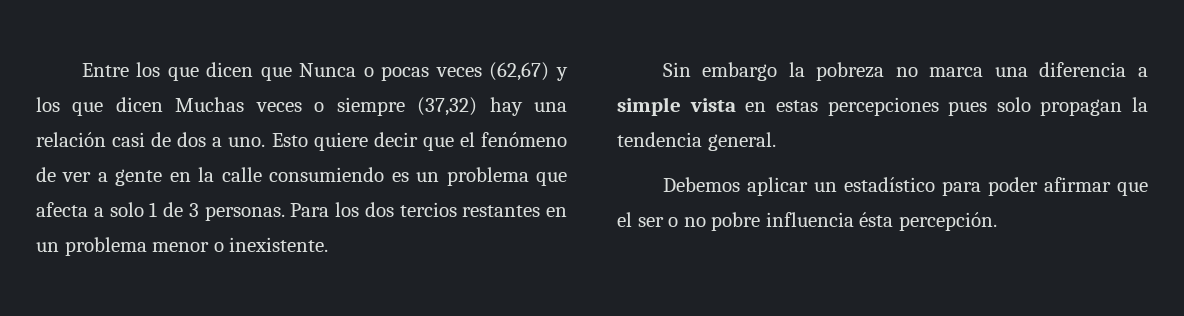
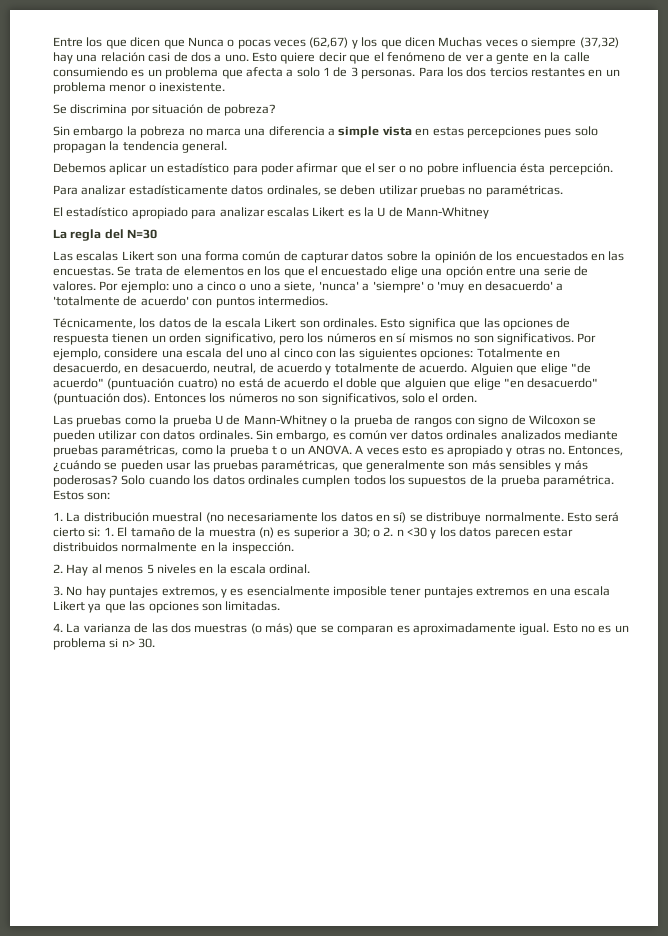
(329, 244) none -> [53,104,276,116] // Se discrimina por situación de pobreza?
(997, 221) none -> [53,185,563,197] [53,207,490,219] [53,229,158,241] [53,251,625,263] [53,266,588,278] [53,281,564,293] [53,296,328,308] [53,318,571,330] [53,333,597,345] [53,348,560,360] [53,363,591,375] [53,378,599,390] [53,393,477,405] [53,415,597,427] [53,430,618,442] [53,445,624,457] [53,460,588,472] [53,475,614,487] [53,490,111,500] [53,512,620,524] [53,527,573,539] [53,542,294,554] [53,564,311,576] [53,586,611,598] [53,601,281,613] [53,623,629,635] [53,638,156,650] // Para analizar estadísticamente datos ordinales, se deben utilizar pruebas no paramétricas. // El estadístico apropiado para analizar escalas Likert es la U de Mann-Whitney // La regla del N=30 // Las escalas Likert son una forma común de capturar datos sobre la opinión de los encuestados en las encuestas. Se trata de elementos en los que el encuestado elige una opción entre una serie de valores. Por ejemplo: uno a cinco o uno a siete, 'nunca' a 'siempre' o 'muy en desacuerdo' a 'totalmente de acuerdo' con puntos intermedios. // Técnicamente, los datos de la escala Likert son ordinales. Esto significa que las opciones de respuesta tienen un orden significativo, pero los números en sí mismos no son significativos. Por ejemplo, considere una escala del uno al cinco con las siguientes opciones: Totalmente en desacuerdo, en desacuerdo, neutral, de acuerdo y totalmente de acuerdo. Alguien que elige "de acuerdo" (puntuación cuatro) no está de acuerdo el doble que alguien que elige "en desacuerdo" (puntuación dos). Entonces los números no son significativos, solo el orden. // Las pruebas como la prueba U de Mann-Whitney o la prueba de rangos con signo de Wilcoxon se pueden utilizar con datos ordinales. Sin embargo, es común ver datos ordinales analizados mediante pruebas paramétricas, como la prueba t o un ANOVA. A veces esto es apropiado y otras no. Entonces, ¿cuándo se pueden usar las pruebas paramétricas, que generalmente son más sensibles y más poderosas? Solo cuando los datos ordinales cumplen todos los supuestos de la prueba paramétrica. Estos son: // 1. La distribución muestral (no necesariamente los datos en sí) se distribuye normalmente. Esto será cierto si: 1. El tamaño de la muestra (n) es superior a 30; o 2. n <30 y los datos parecen estar distribuidos normalmente en la inspección. // 2. Hay al menos 5 niveles en la escala ordinal. // 3. No hay puntajes extremos, y es esencialmente imposible tener puntajes extremos en una escala Likert ya que las opciones son limitadas. // 4. La varianza de las dos muestras (o más) que se comparan es aproximadamente igual. Esto no es un problema si n> 30.

